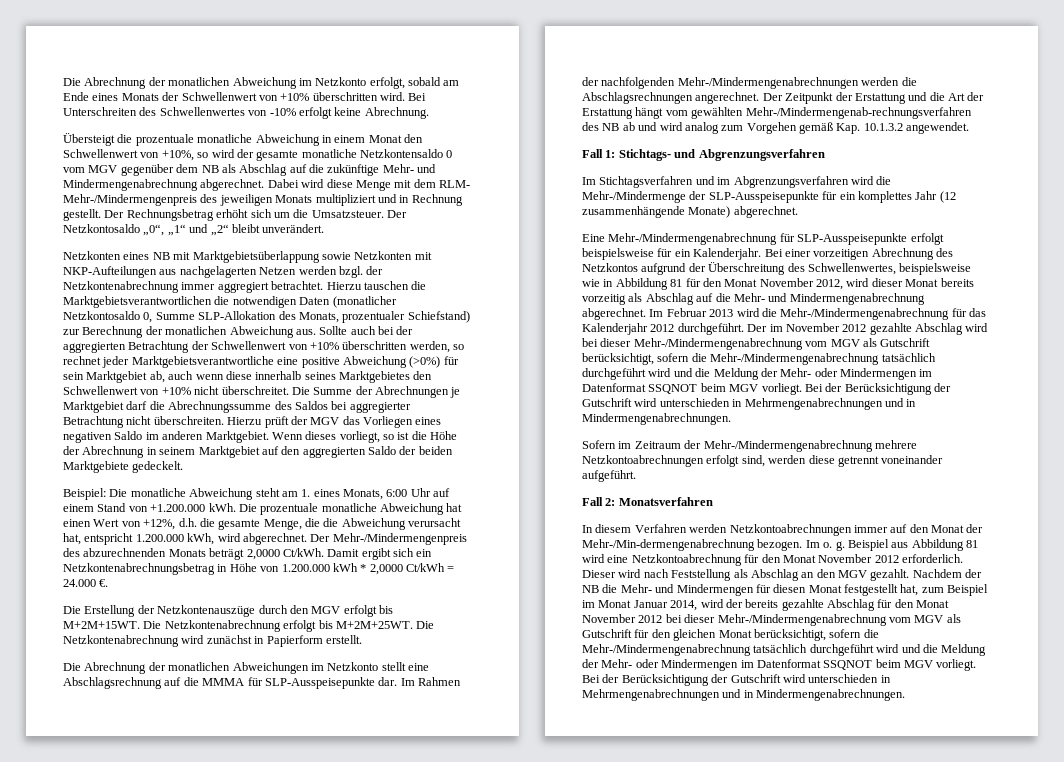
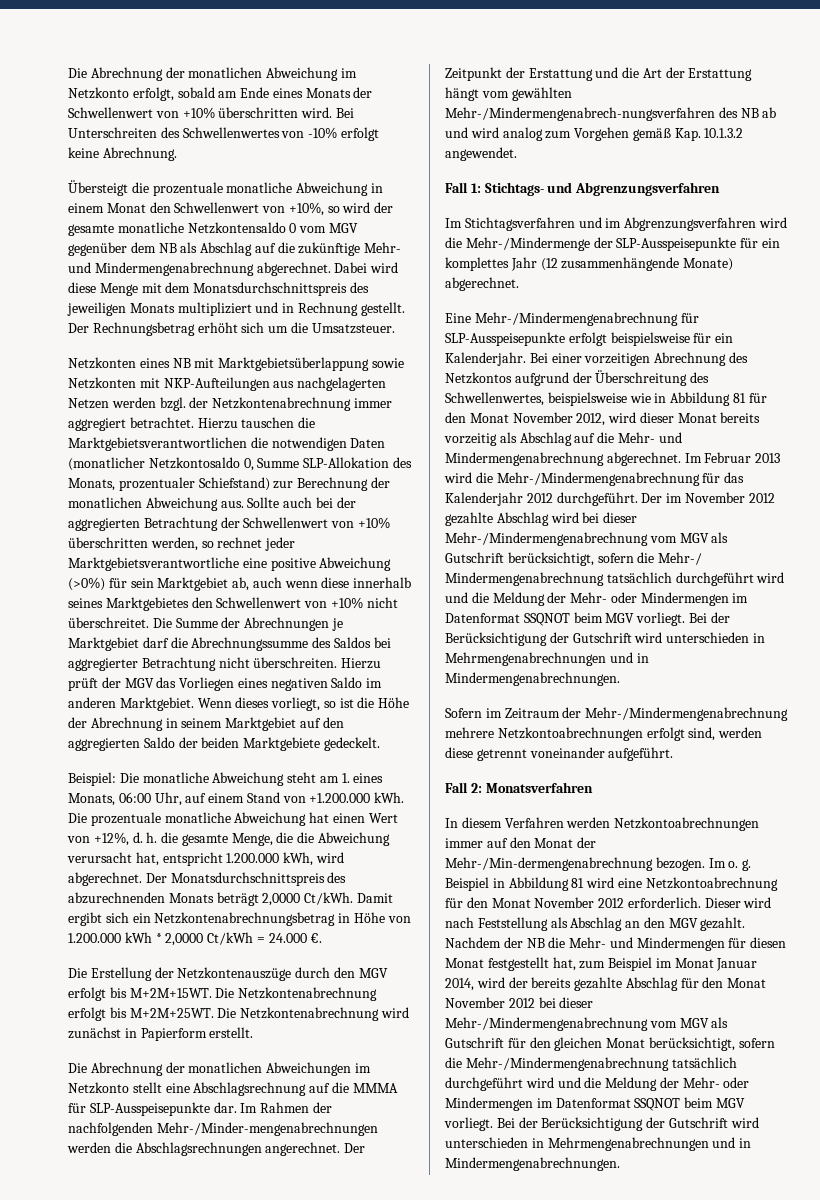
[439,180,470,188] [63,194,197,206] RLM- Mehr-/Mindermengenpreis -> [193,282,348,296] Monatsdurchschnittspreis
[387,210,407,218] [63,224,325,236] Der Netzkontosaldo „0“, „1“ und „2“ bleibt unverändert. -> (395, 328) none
[386,488,431,497] 6:00 Uhr -> [118,792,182,806] 06:00 Uhr,
[178,518,197,527] d.h. -> [132,832,158,843] d. h.
[332,533,467,545] Mehr-/Mindermengenpreis -> [170,872,325,886] Monatsdurchschnittspreis
[677,77,859,89] Mehr-/Mindermengenabrechnungen -> [156,1122,378,1136] Mehr-/Minder-mengenabrechnungen
[745,107,972,119] Mehr-/Mindermengenab-rechnungsverfahren -> [445,107,715,121] Mehr-/Mindermengenabrech-nungsverfahren
[710,353,880,365] Mehr-/Mindermengenabrechnung -> [658,552,703,565] [445,572,604,586] Mehr-/ Mindermengenabrechnung
[891,542,909,548] aus -> [492,878,505,888] in

